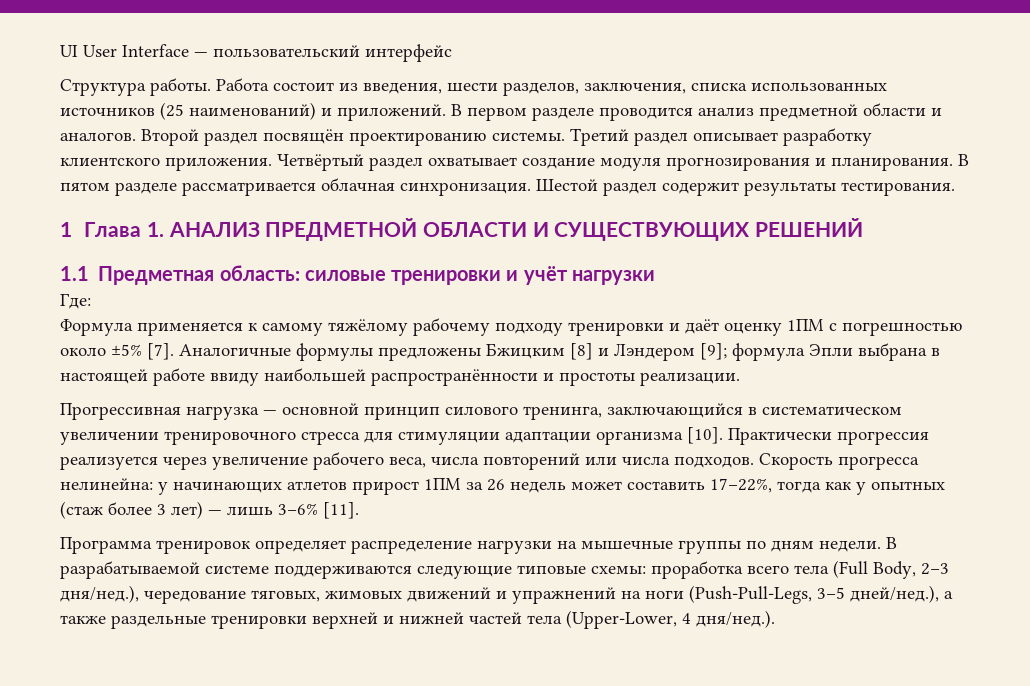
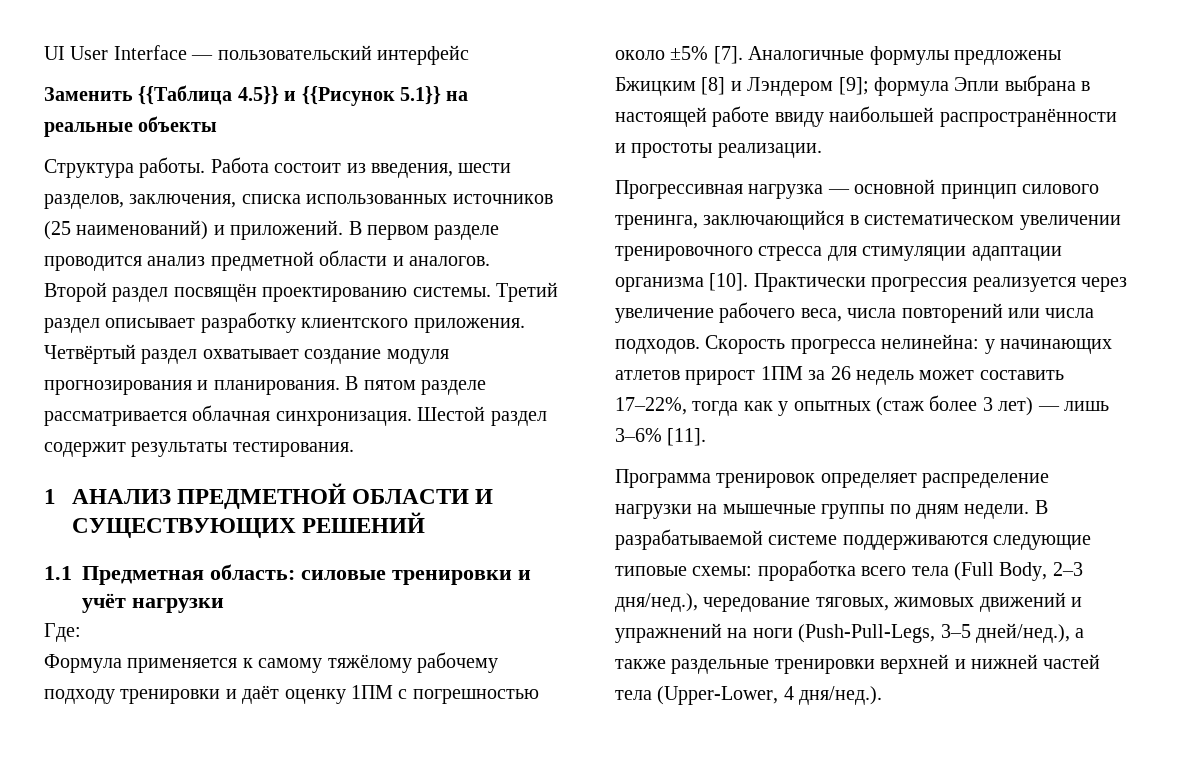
(452, 53) none -> [44,85,469,106] [44,116,218,137] // Заменить {{Таблица 4.5}} и {{Рисунок 5.1}} на реальные объекты
[84,222,164,237] Глава 1. -> (56, 496) none

